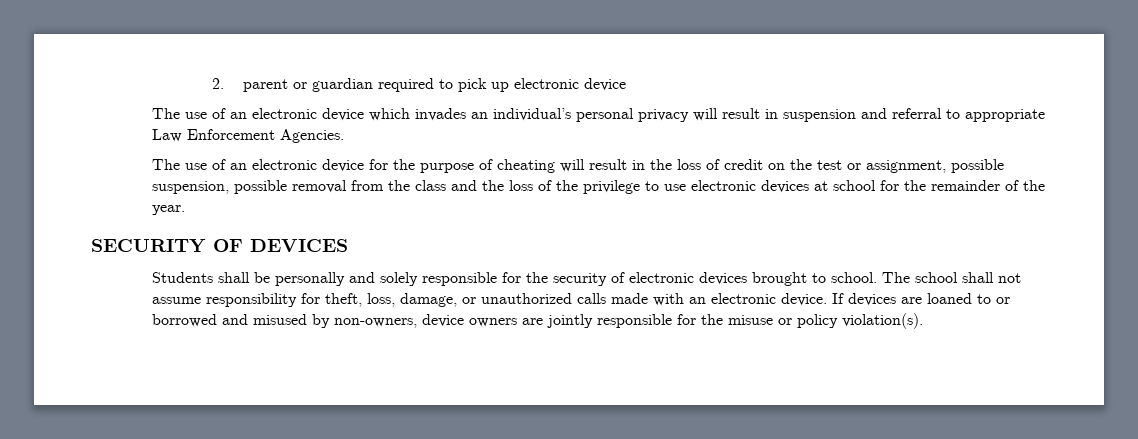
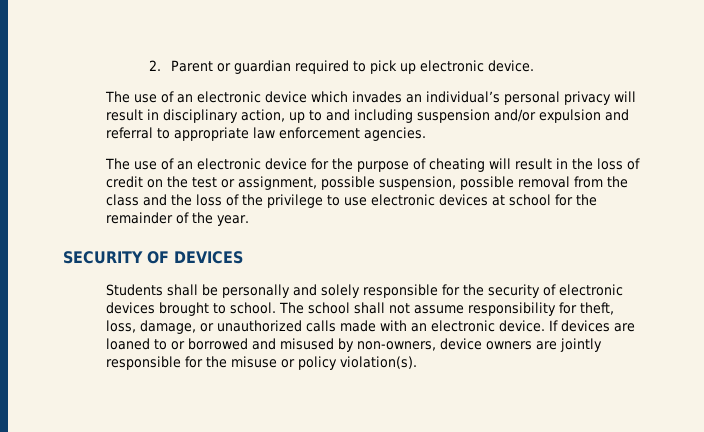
[242,79,288,92] parent -> [171,60,214,72] Parent
[583,78,626,91] device -> [488,60,535,72] device.
[782,109,856,122] suspension -> [163,109,602,123] disciplinary action, up to and including suspension and/or expulsion
[151,129,344,143] Law Enforcement Agencies. -> [253,127,427,141] law enforcement agencies.

